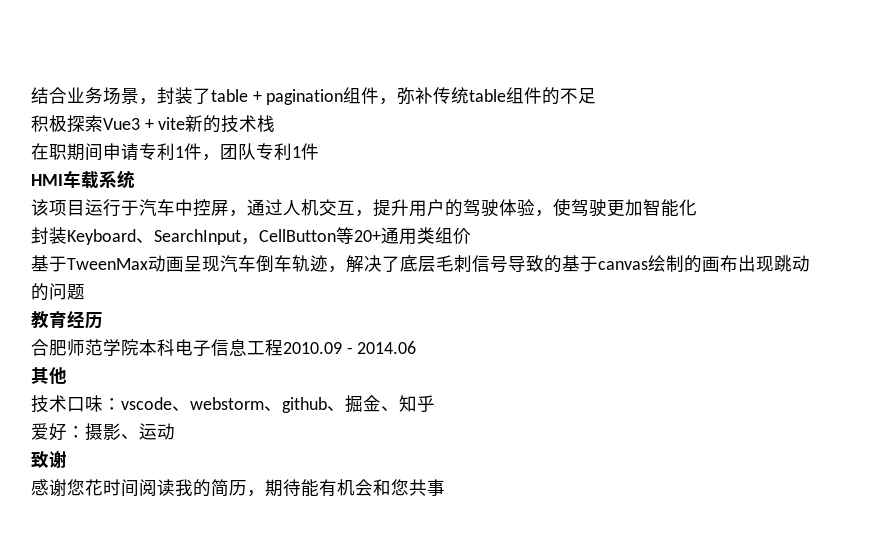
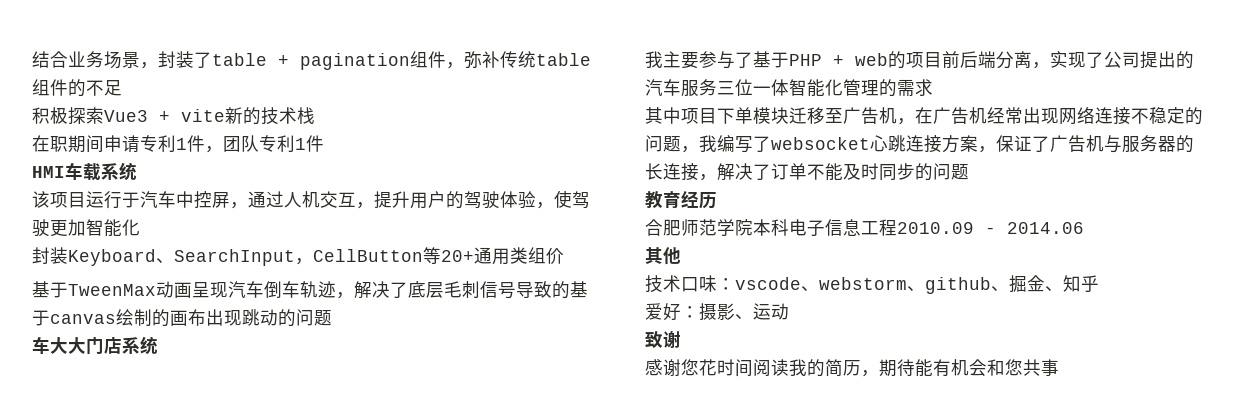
(85, 292) none -> [32,336,158,355] [645,51,1194,69] [645,79,933,97] [645,107,1203,125] [645,135,1194,153] [645,163,969,181] // 车大大门店系统 // 我主要参与了基于PHP + web的项目前后端分离，实现了公司提出的汽车服务三位一体智能化管理的需求 // 其中项目下单模块迁移至广告机，在广告机经常出现网络连接不稳定的问题，我编写了websocket心跳连接方案，保证了广告机与服务器的长连接，解决了订单不能及时同步的问题

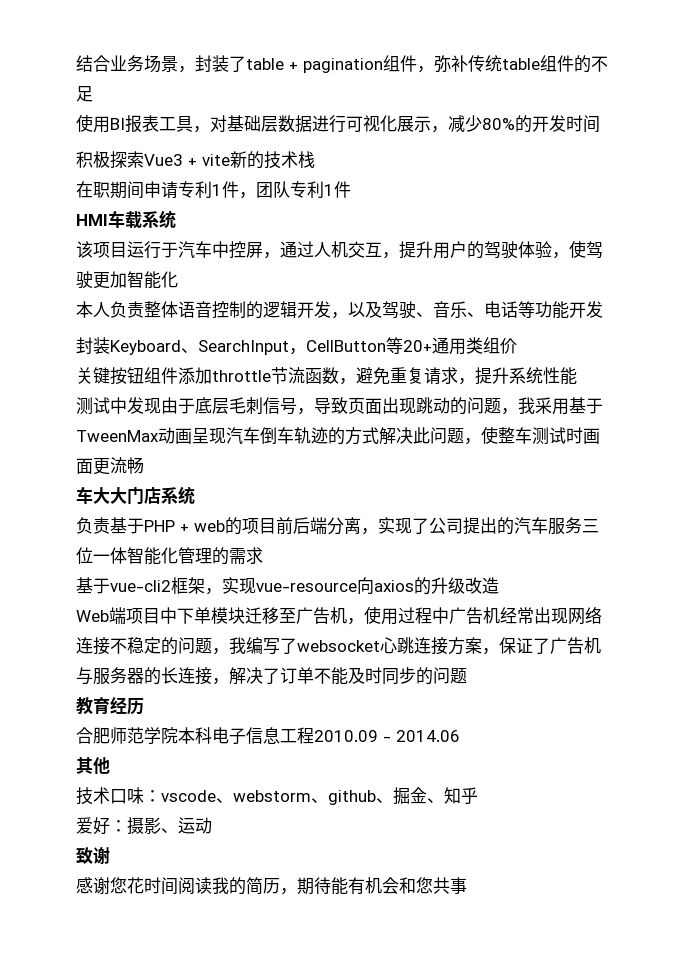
(122, 88) none -> [76,114,600,133] // 使用BI报表工具，对基础层数据进行可视化展示，减少80%的开发时间
(140, 227) none -> [76,301,603,319] // 本人负责整体语音控制的逻辑开发，以及驾驶、音乐、电话等功能开发
(564, 255) none -> [76,367,577,385] [76,397,569,415] 关键按钮组件添加throttle节流函数，避免重复请求，提升系统性能 // 测试中发现由于底层毛刺信号，导致页面出现跳动的问题，我采用
[336,281,588,299] [32,309,332,327] ，解决了底层毛刺信号导致的基于canvas绘制的画布出现跳动的问题 -> [328,426,600,445] [76,457,144,475] 的方式解决此问题，使整车测试时画面更流畅
[645,51,753,69] 我主要参与了 -> [76,517,110,534] 负责
[645,107,717,124] 其中项目 -> [76,577,499,595] [76,607,177,624] 基于vue-cli2框架，实现vue-resource向axios的升级改造 // Web端项目中
[915,107,933,124] 在 -> [364,606,449,625] 使用过程中

